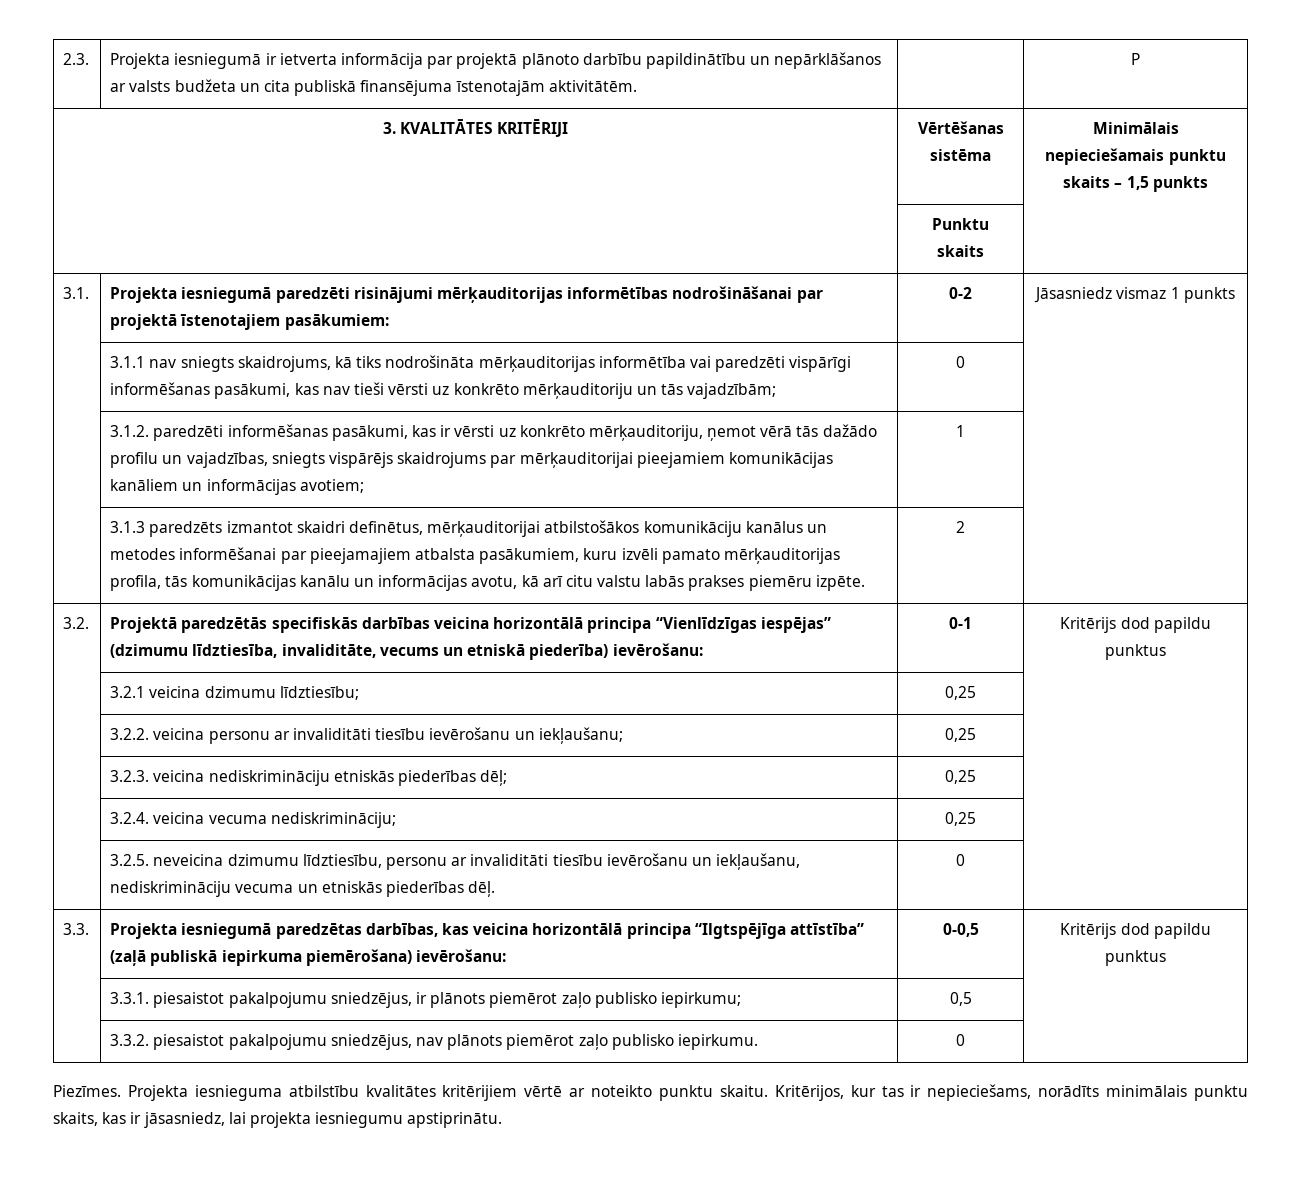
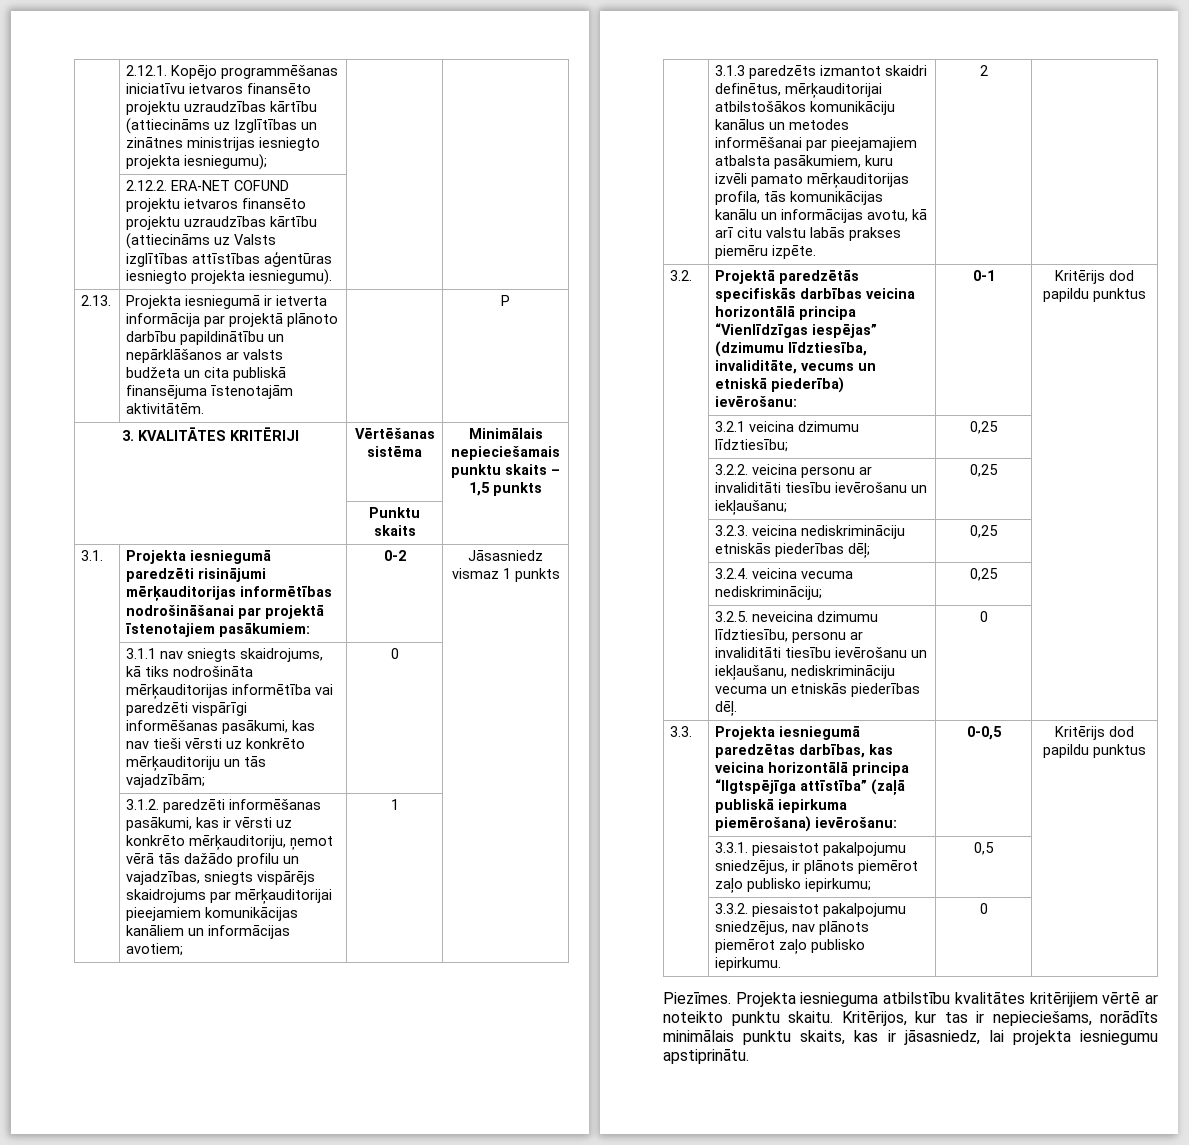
[63,53,90,65] 2.3. -> [126,65,339,79] [126,83,312,94] [126,101,318,115] [126,118,318,134] [126,137,321,151] [126,154,268,170] [126,180,290,191] [126,198,307,212] [126,216,318,230] [126,233,277,249] [126,251,333,267] [126,269,333,285] [81,295,112,306] | 2.12.1. Kopējo programmēšanas iniciatīvu ietvaros finansēto projektu uzraudzības kārtību (attiecināms uz Izglītības un zinātnes ministrijas iesniegto projekta iesniegumu); | | // | 2.12.2. ERA-NET COFUND projektu ietvaros finansēto projektu uzraudzības kārtību (attiecināms uz Valsts izglītības attīstības aģentūras iesniegto projekta iesniegumu). | | // 2.13.

